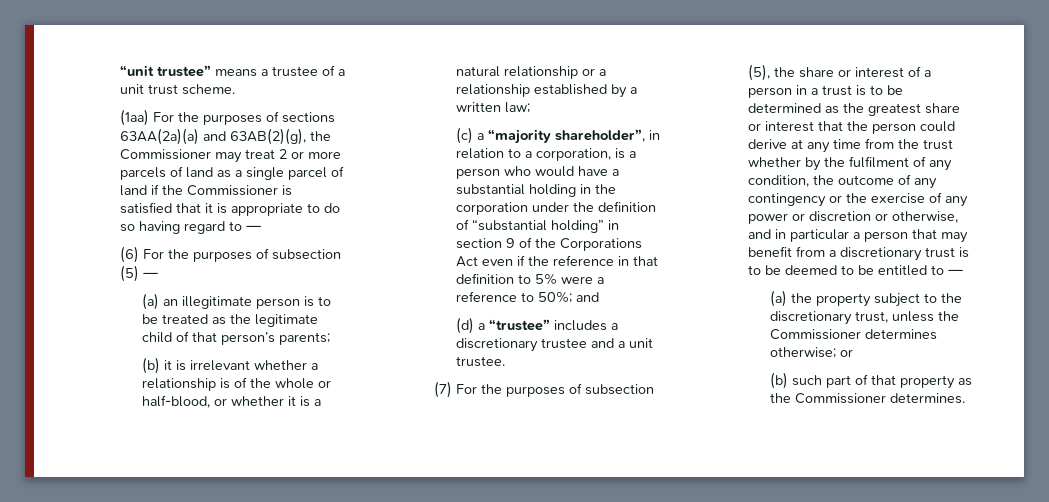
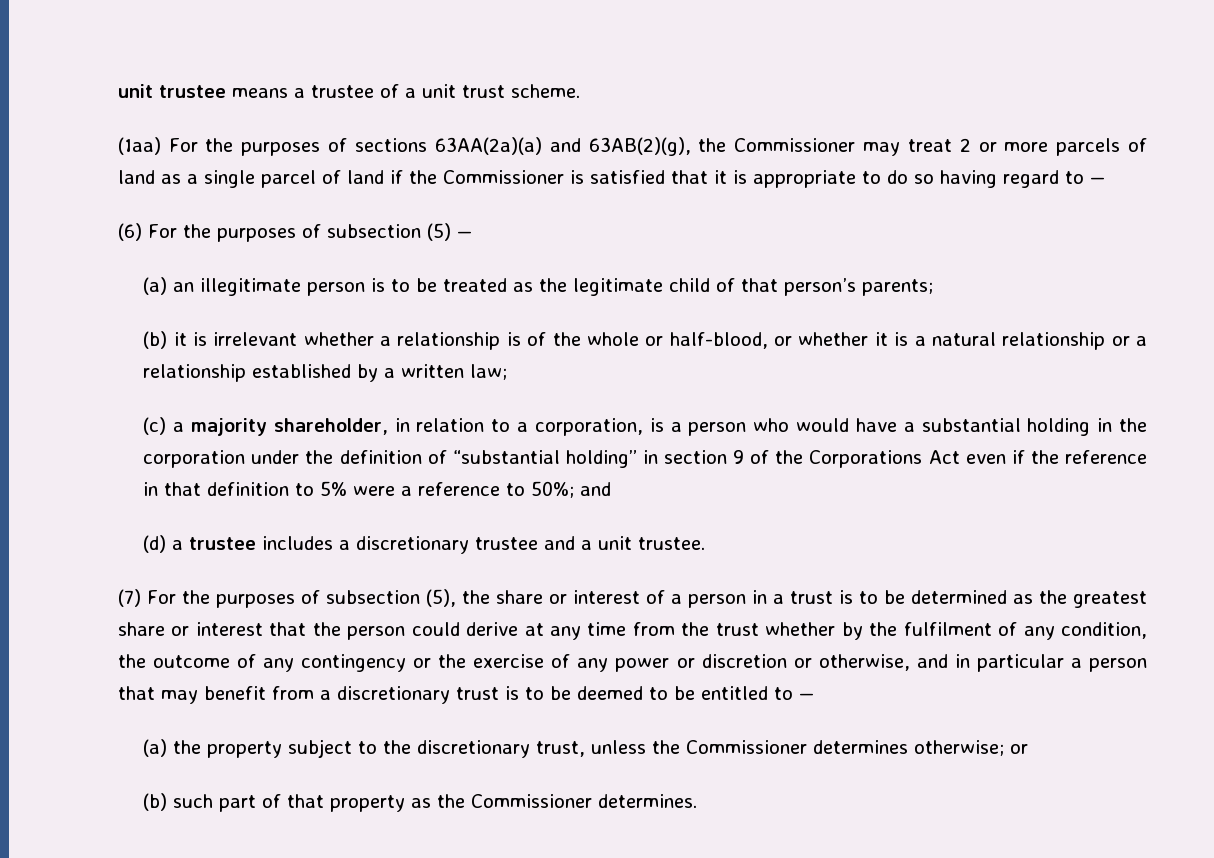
[119,65,211,77] “unit trustee” -> [117,84,226,98] unit trustee
[487,129,645,144] “majority shareholder”, -> [190,418,388,436] majority shareholder,
[488,319,550,331] “trustee” -> [189,537,257,550] trustee

